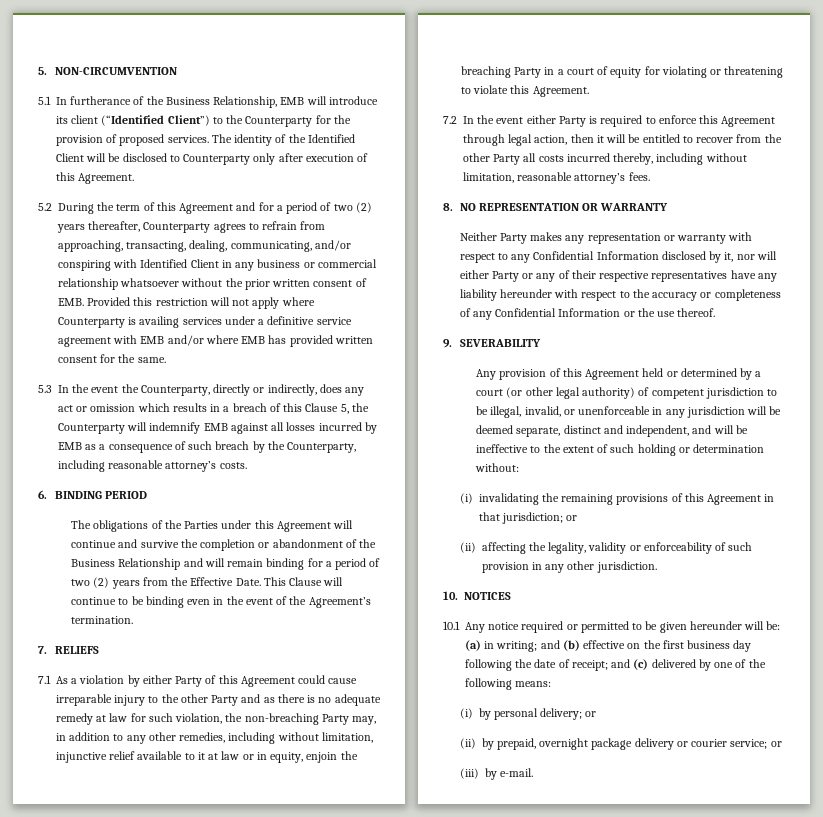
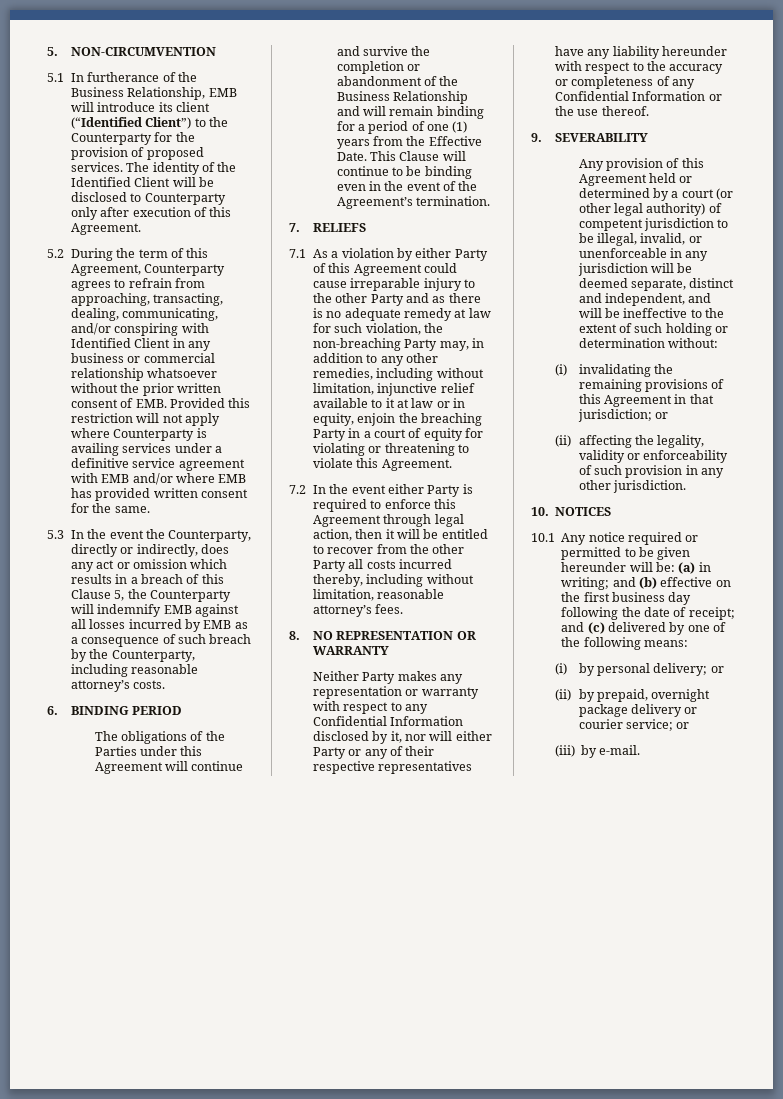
[179,202,372,214] [57,221,141,233] Agreement and for a period of two (2) years thereafter, -> [70,264,141,276] Agreement,
[71,577,110,588] two (2) -> [427,121,468,133] one (1)

